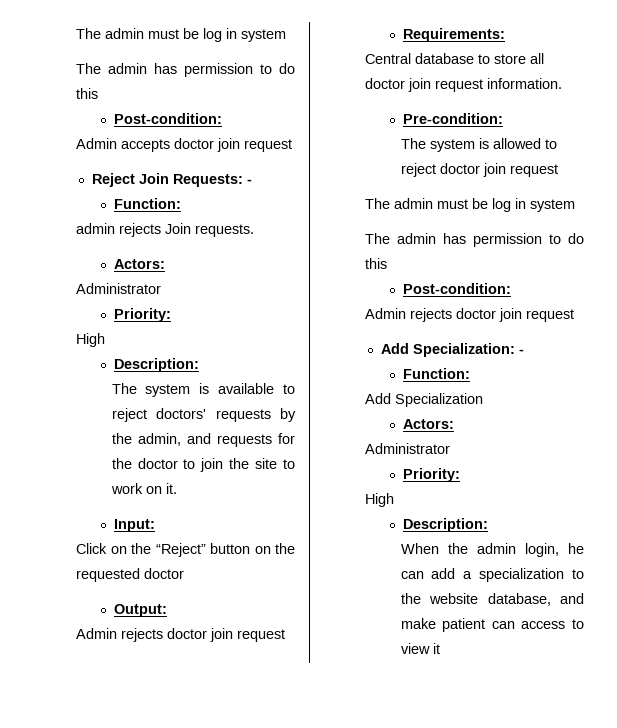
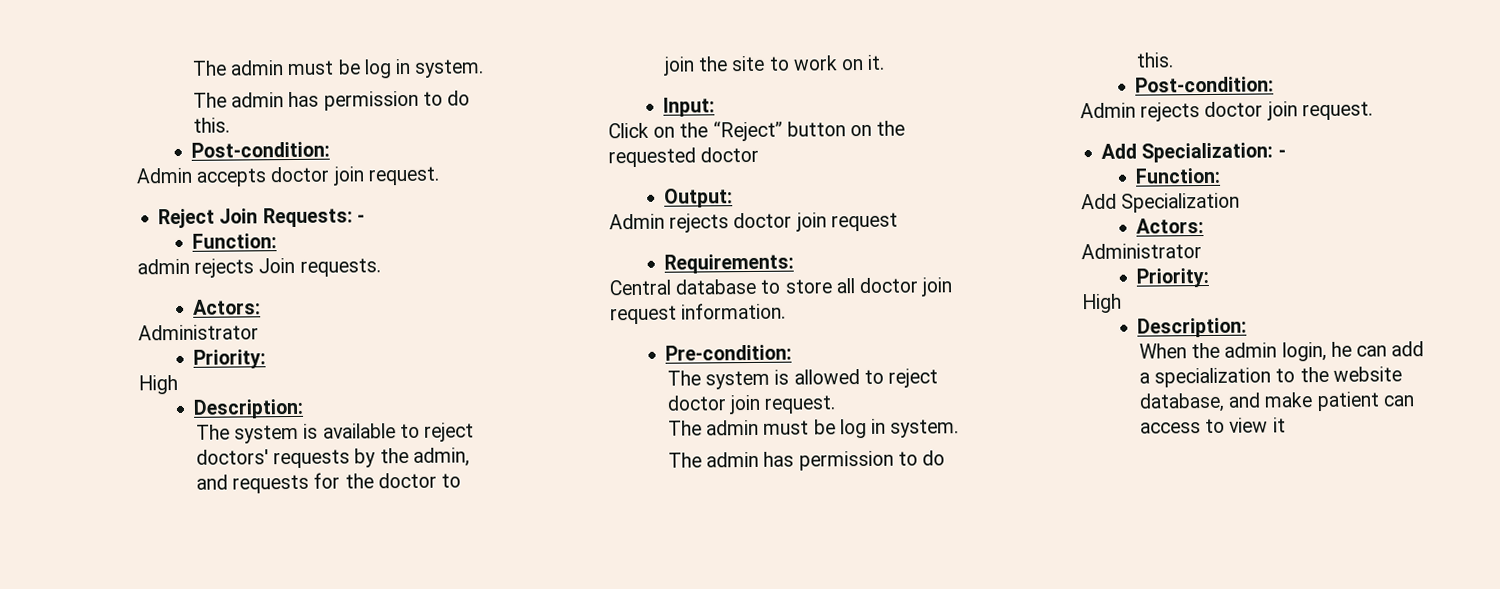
[76,28,287,42] [76,63,295,77] [76,88,99,99] The admin must be log in system // The admin has permission to do this -> [191,58,485,79] [192,90,471,111] [192,117,230,133] The admin must be log in system. // The admin has permission to do this.
[244,139,293,152] request -> [367,166,440,186] request.
[509,164,558,177] [365,198,576,212] [365,233,584,247] [365,258,388,269] request // The admin must be log in system // The admin has permission to do this -> [764,395,837,414] [667,418,960,439] [667,450,946,471] [1135,52,1174,68] request. // The admin must be log in system. // The admin has permission to do this.
[526,309,575,322] request -> [1301,101,1373,121] request.

